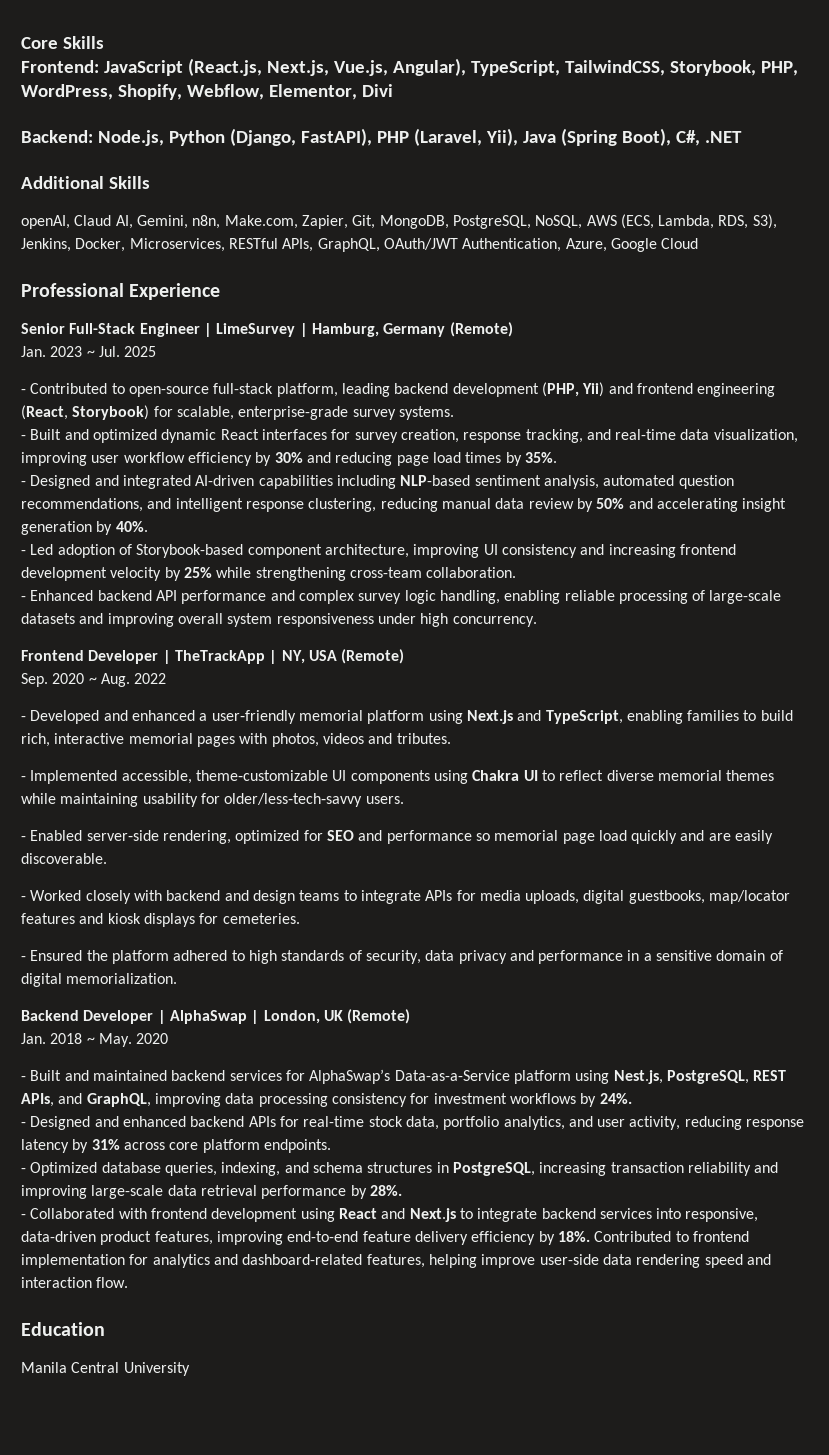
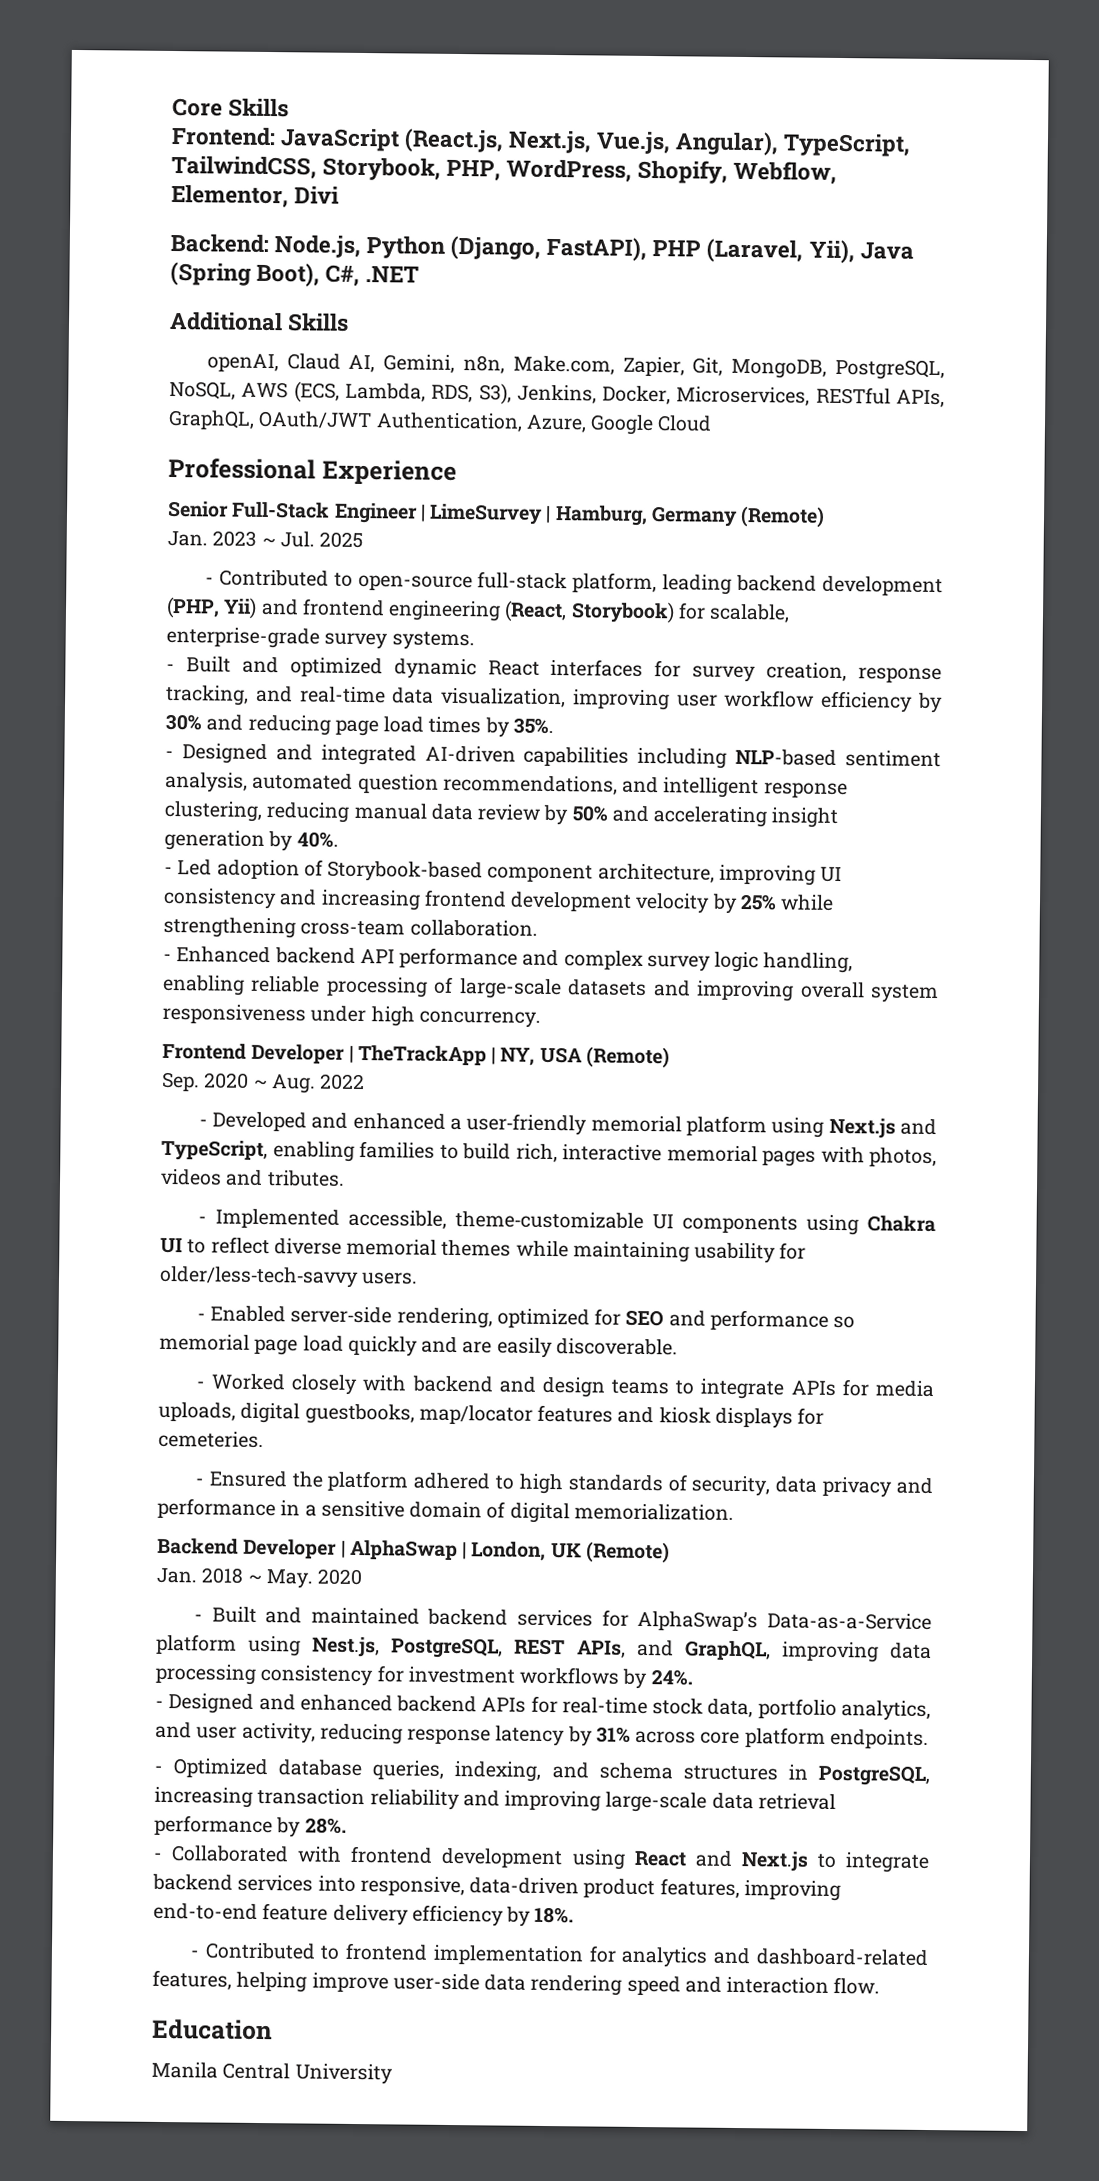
(590, 1236) none -> [189,1950,199,1958] // -

